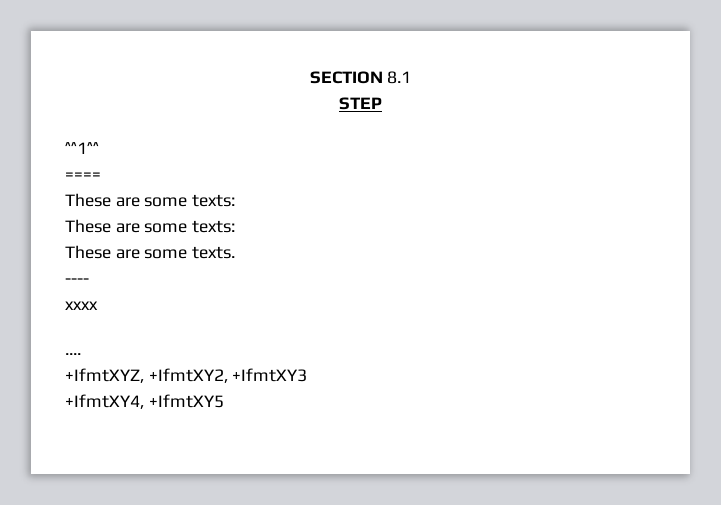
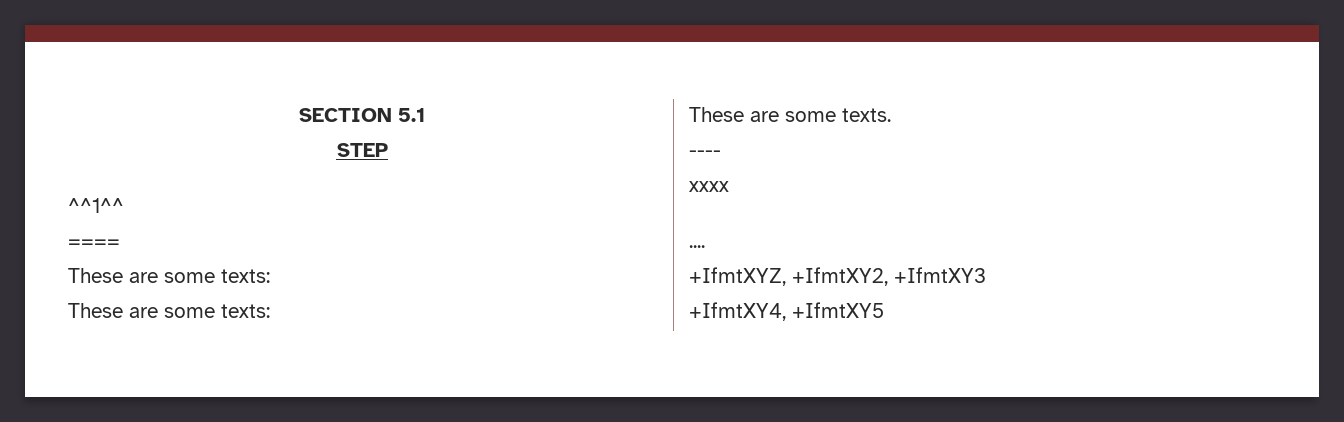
[387,71,412,84] 8.1 -> [398,108,425,122] 5.1

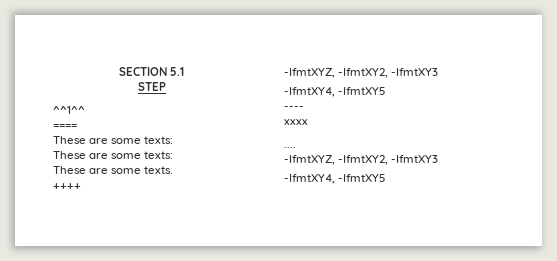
[689,150,721,157] [689,181,729,192] [689,245,705,248] [689,267,986,286] [689,302,884,321] ---- // xxxx // .... // +IfmtXYZ, +IfmtXY2, +IfmtXY3 // +IfmtXY4, +IfmtXY5 -> [53,183,81,189] [284,68,439,78] [284,87,387,97] [284,106,304,110] [284,119,308,125] [284,147,296,148] [284,155,439,165] [284,174,387,184] ++++ // -IfmtXYZ, -IfmtXY2, -IfmtXY3 // -IfmtXY4, -IfmtXY5 // ---- // xxxx // .... // -IfmtXYZ, -IfmtXY2, -IfmtXY3 // -IfmtXY4, -IfmtXY5

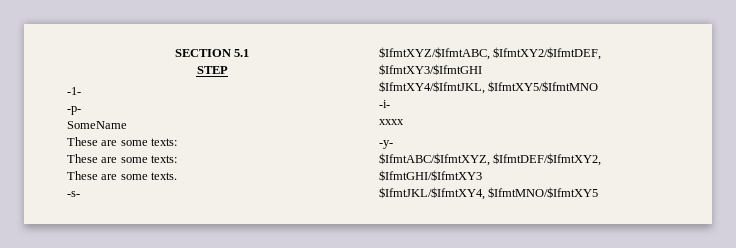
[53,106,85,114] [53,124,77,129] ^^1^^ // ==== -> [67,87,81,95] [67,106,81,115] [67,121,127,129] -1- // -p- // SomeName
[53,183,81,189] [284,68,439,78] [284,87,387,97] [284,106,304,110] [284,119,308,125] [284,147,296,148] [284,155,439,165] [284,174,387,184] ++++ // -IfmtXYZ, -IfmtXY2, -IfmtXY3 // -IfmtXY4, -IfmtXY5 // ---- // xxxx // .... // -IfmtXYZ, -IfmtXY2, -IfmtXY3 // -IfmtXY4, -IfmtXY5 -> [67,191,80,197] [379,47,602,60] [379,64,482,75] [379,81,599,94] [379,100,390,108] [379,119,404,125] [379,140,393,149] [379,153,602,166] [379,170,482,181] [379,187,599,200] -s- // $IfmtXYZ/$IfmtABC, $IfmtXY2/$IfmtDEF, $IfmtXY3/$IfmtGHI // $IfmtXY4/$IfmtJKL, $IfmtXY5/$IfmtMNO // -i- // xxxx // -y- // $IfmtABC/$IfmtXYZ, $IfmtDEF/$IfmtXY2, $IfmtGHI/$IfmtXY3 // $IfmtJKL/$IfmtXY4, $IfmtMNO/$IfmtXY5

